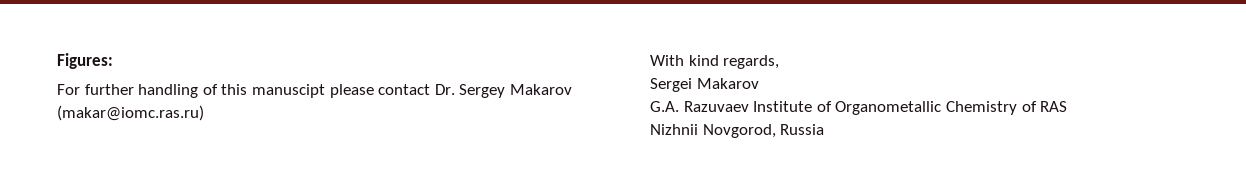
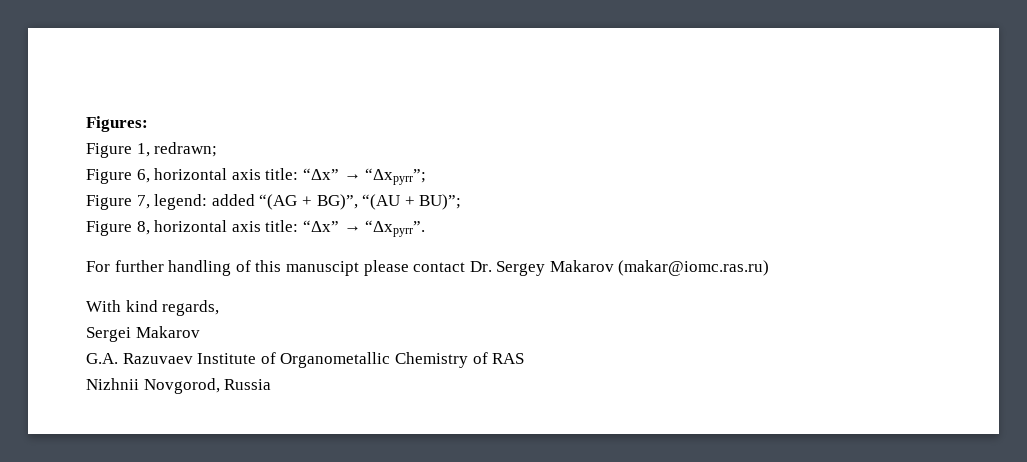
(113, 61) none -> [86,142,218,158] [86,168,427,185] [86,194,462,210] [86,220,426,237] // Figure 1, redrawn; // Figure 6, horizontal axis title: “Δx” → “Δxpyrr”; // Figure 7, legend: added “(AG + BG)”, “(AU + BU)”; // Figure 8, horizontal axis title: “Δx” → “Δxpyrr”.

